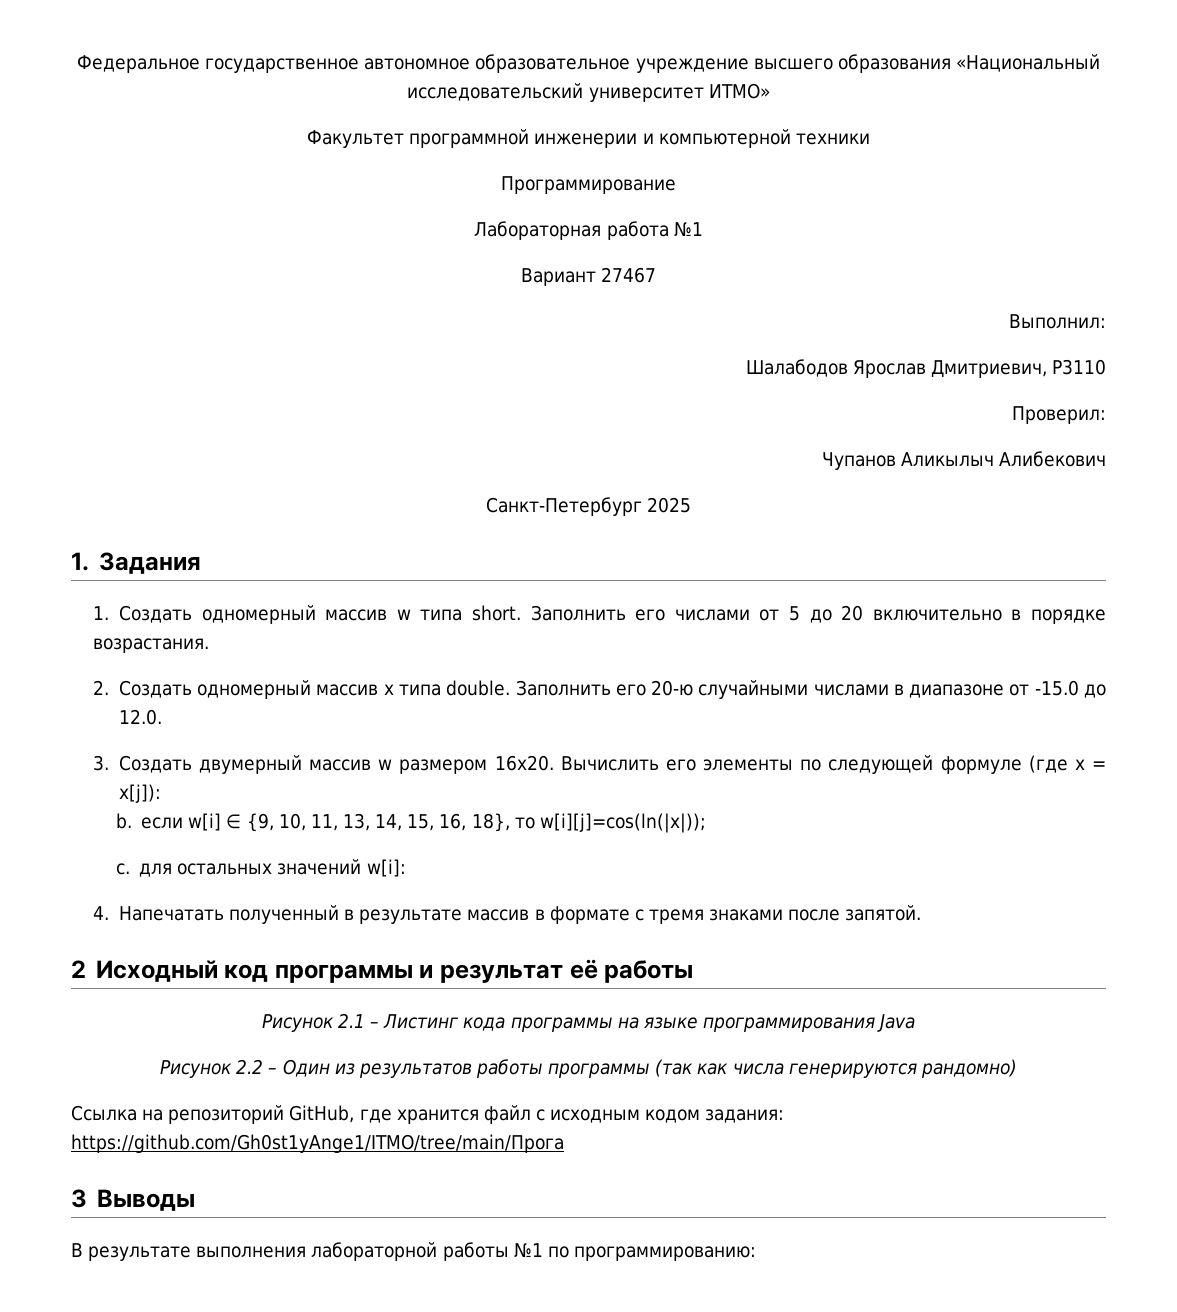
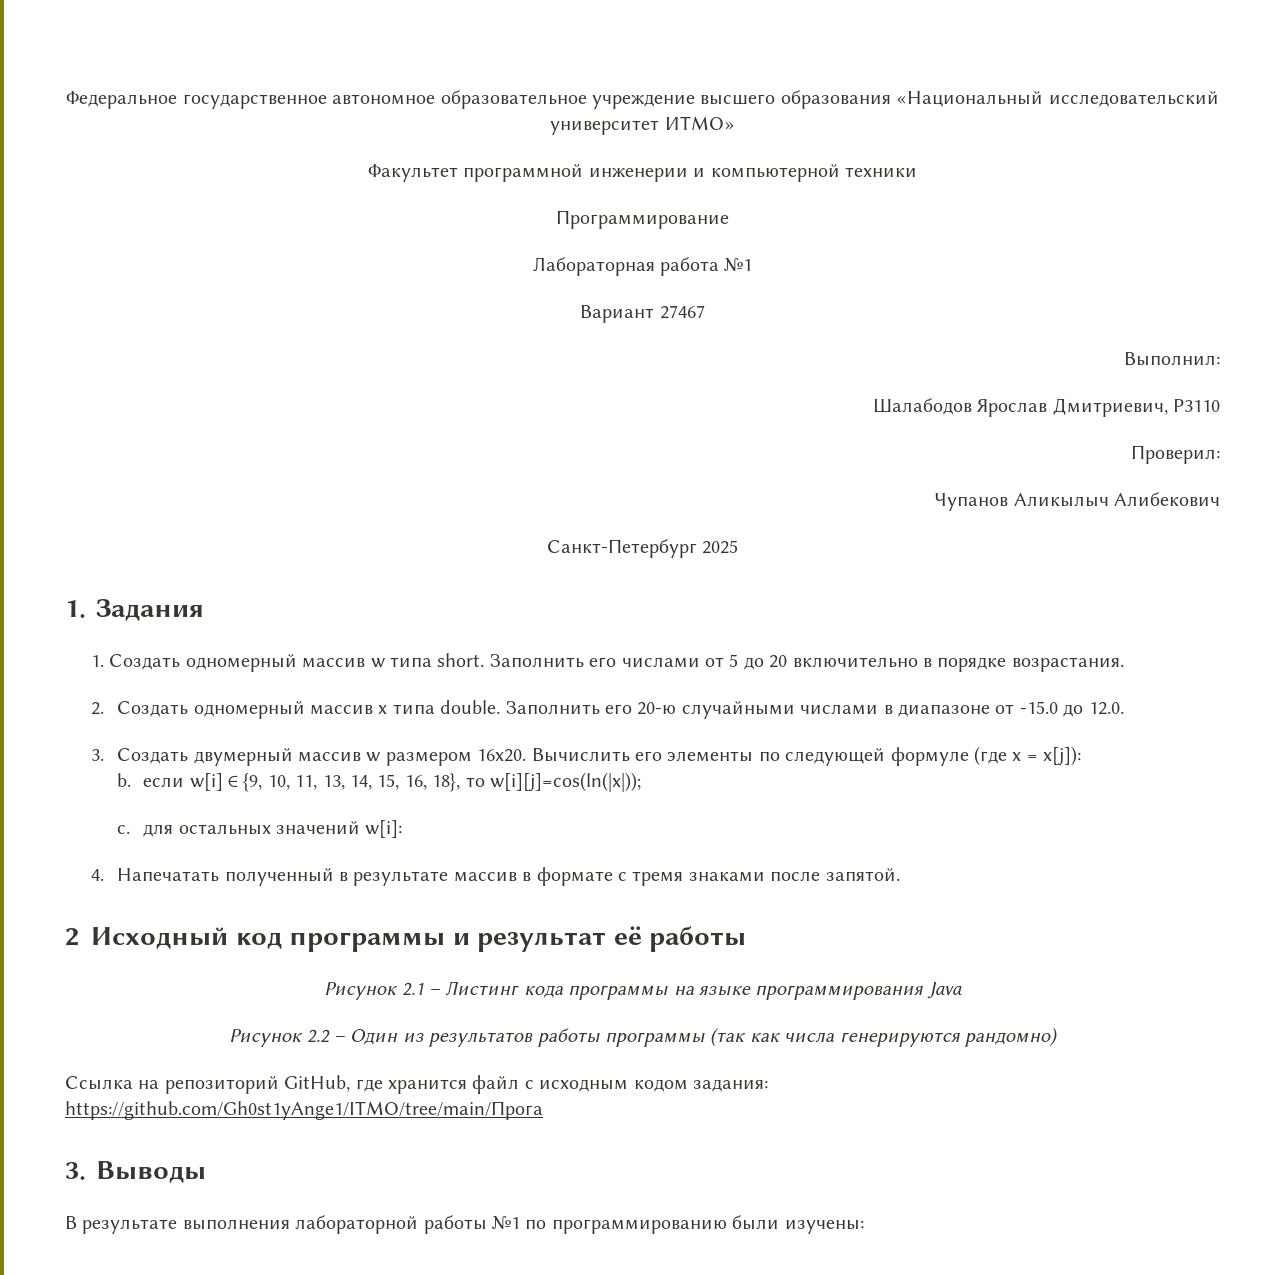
[71,1189,87,1208] 3 -> [65,1162,86,1180] 3.
[573,1246,756,1261] программированию: -> [551,1215,864,1234] программированию были изучены:

